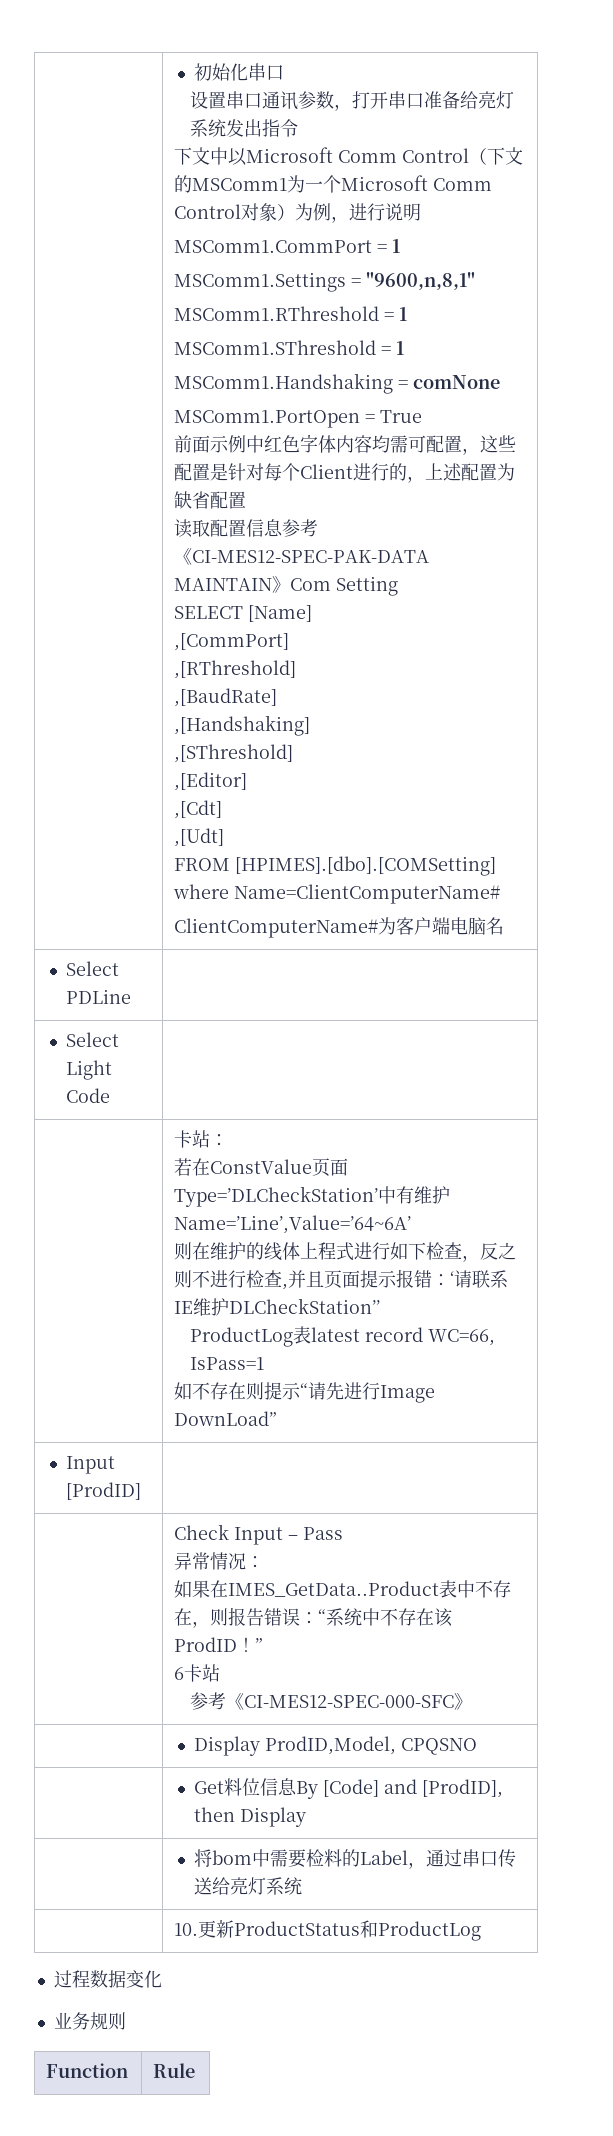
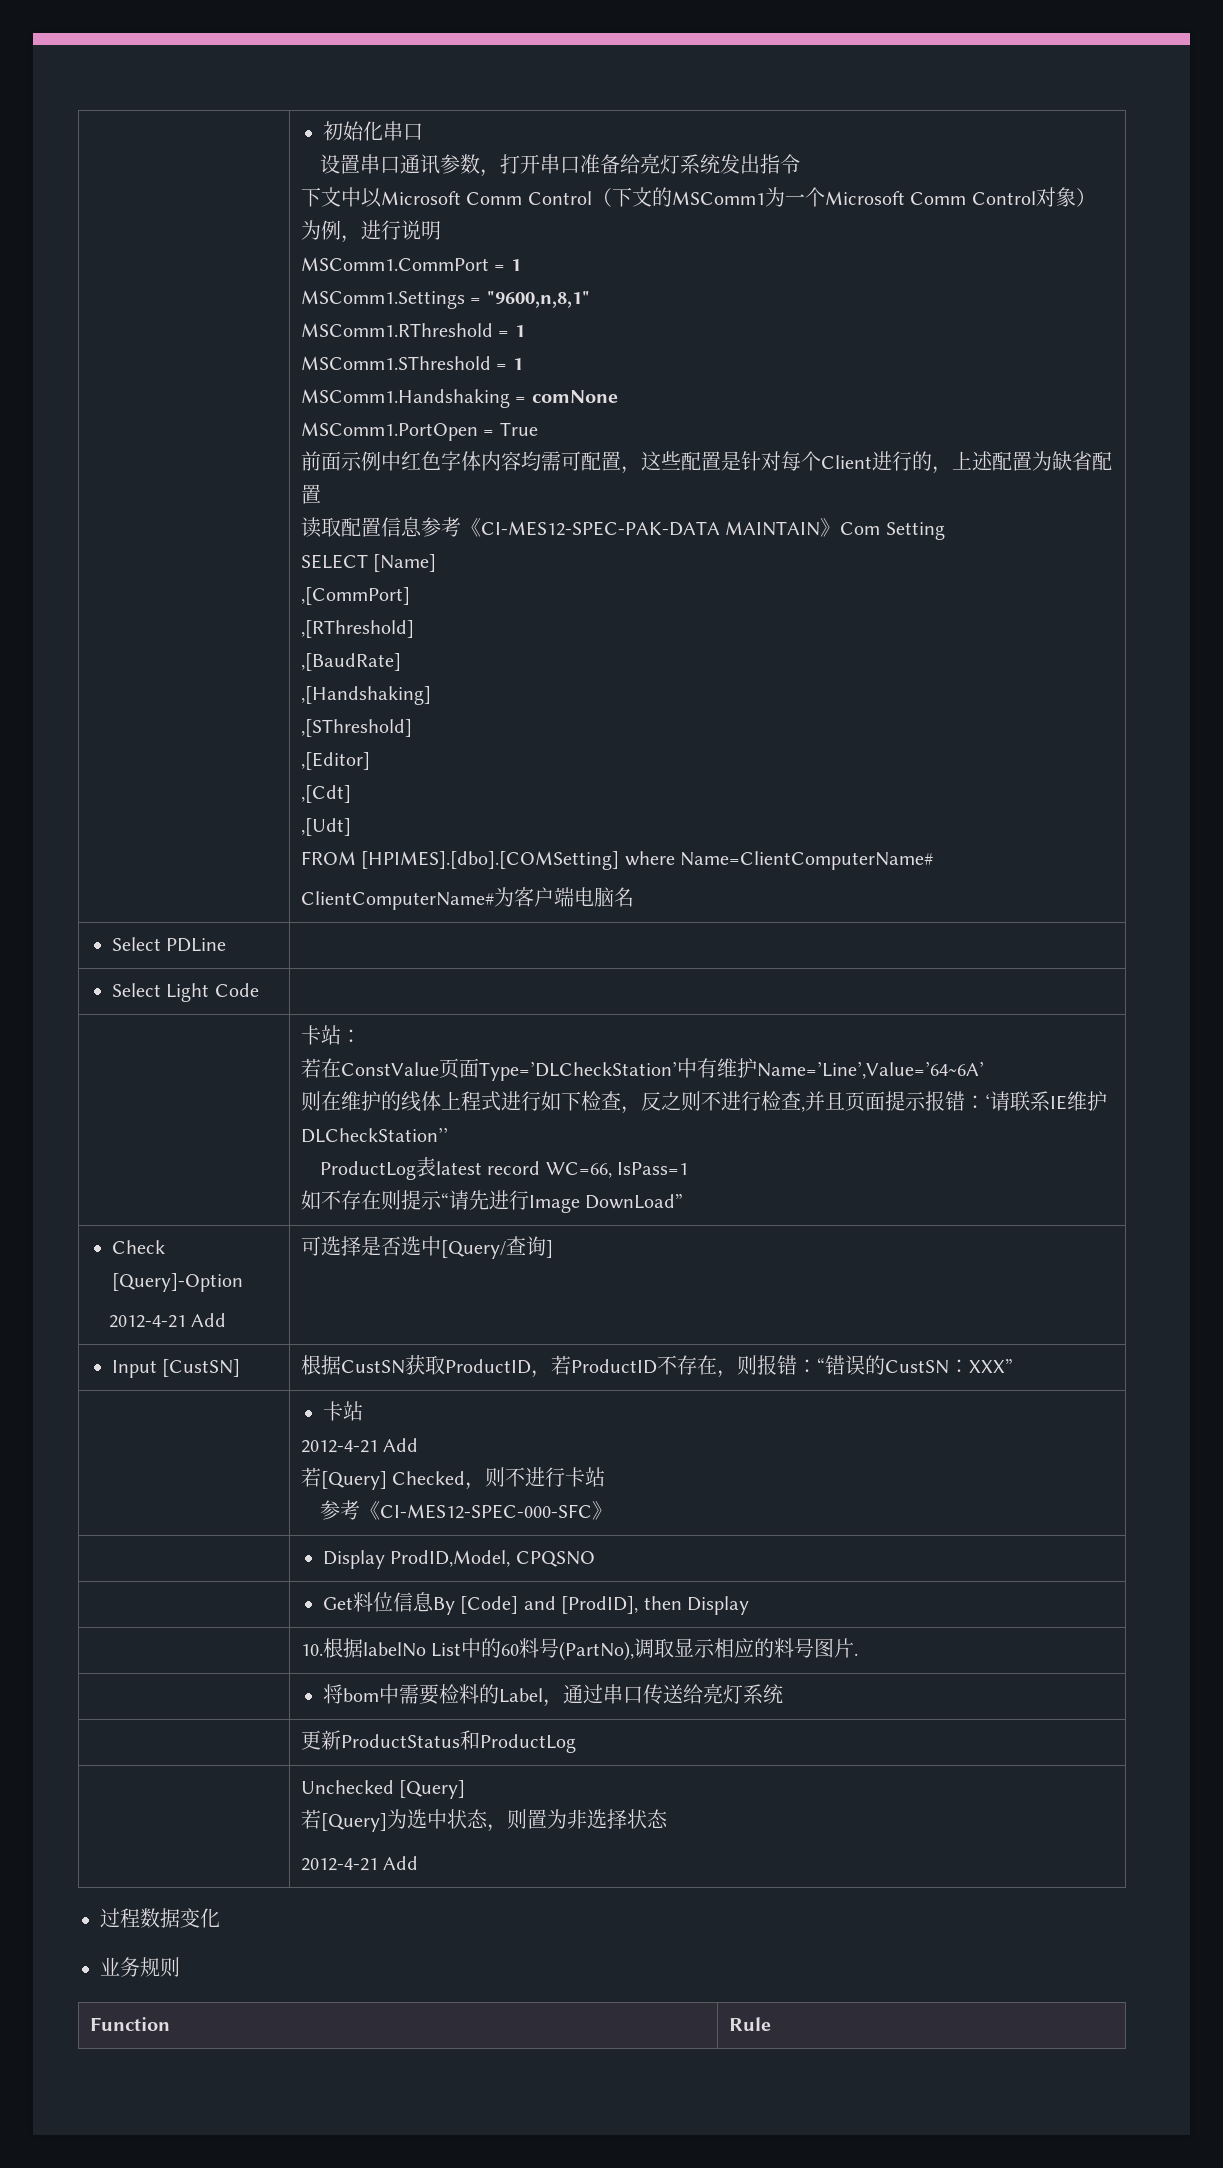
[66,1456,116,1474] [66,1482,142,1500] [174,1524,344,1545] [174,1552,265,1570] [174,1580,512,1598] [174,1607,454,1628] [174,1637,264,1652] [174,1667,185,1680] Input [ProdID] | // | Check Input – Pass // 异常情况： // 如果在IMES_GetData..Product表中不存在，则报告错误：“系统中不存在该ProdID！” // 6 -> [111,1240,165,1254] [111,1273,243,1292] [109,1313,227,1328] [300,1236,553,1259] [111,1359,241,1378] [300,1355,1013,1378] [322,1401,363,1421] [300,1438,419,1453] [300,1467,566,1490] Check [Query]-Option // 2012-4-21 Add | 可选择是否选中[Query/查询] // Input [CustSN] | 根据CustSN获取ProductID，若ProductID不存在，则报错：“错误的CustSN：XXX” // | 卡站 // 2012-4-21 Add // 若[Query] Checked，则不进行
(307, 1817) none -> [300,1638,859,1661] // | 10.根据labelNo List中的60料号(PartNo),调取显示相应的料号图片.
[174,1923,199,1936] 10. -> (783, 1694) none
(482, 1931) none -> [300,1780,466,1799] [300,1809,668,1832] [300,1856,419,1871] // | Unchecked [Query] // 若[Query]为选中状态，则置为非选择状态 // 2012-4-21 Add

